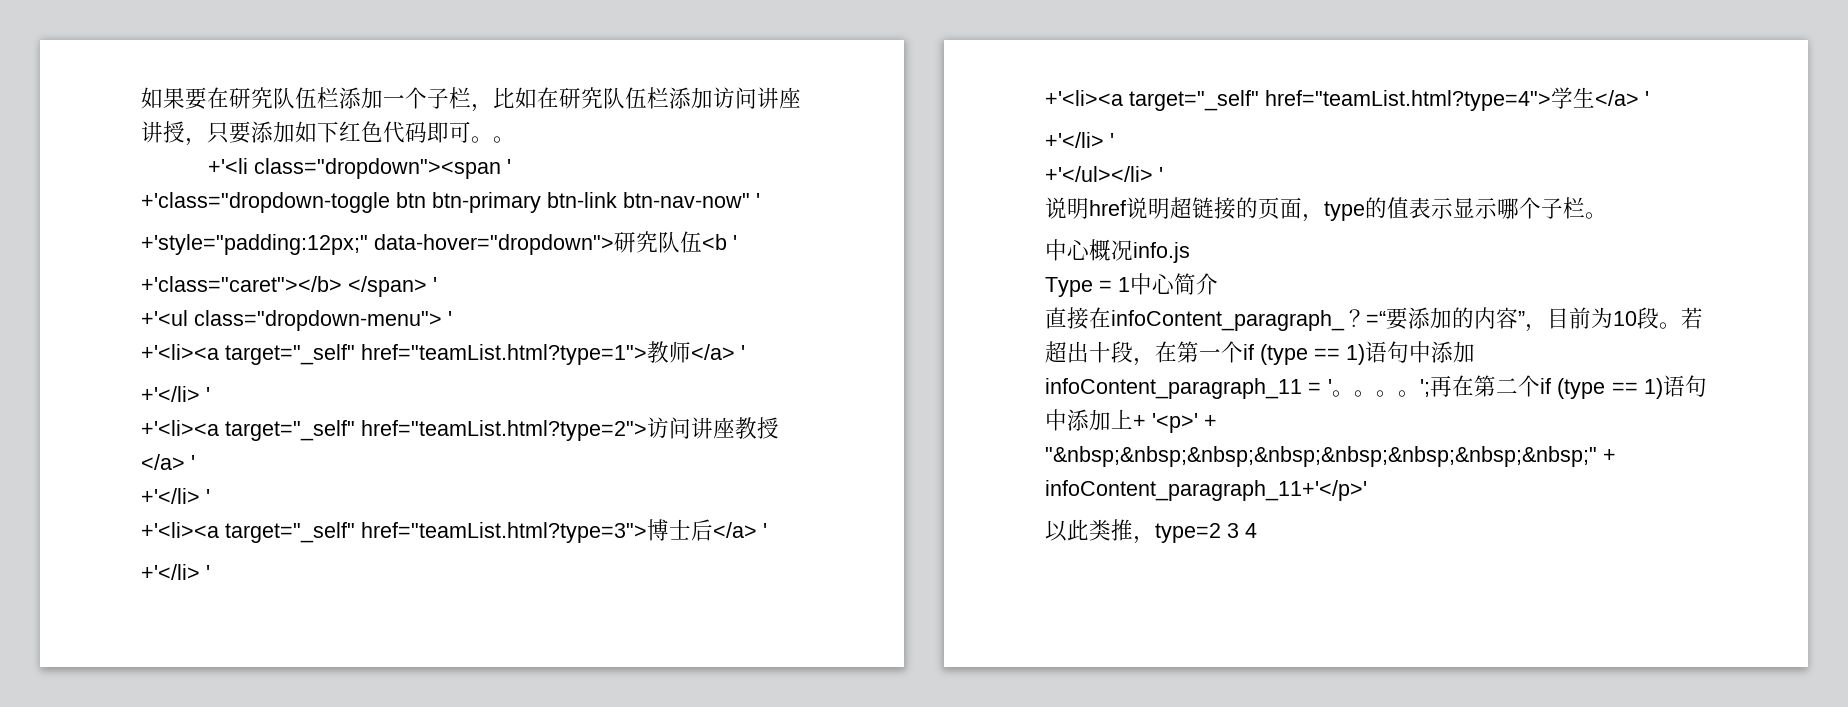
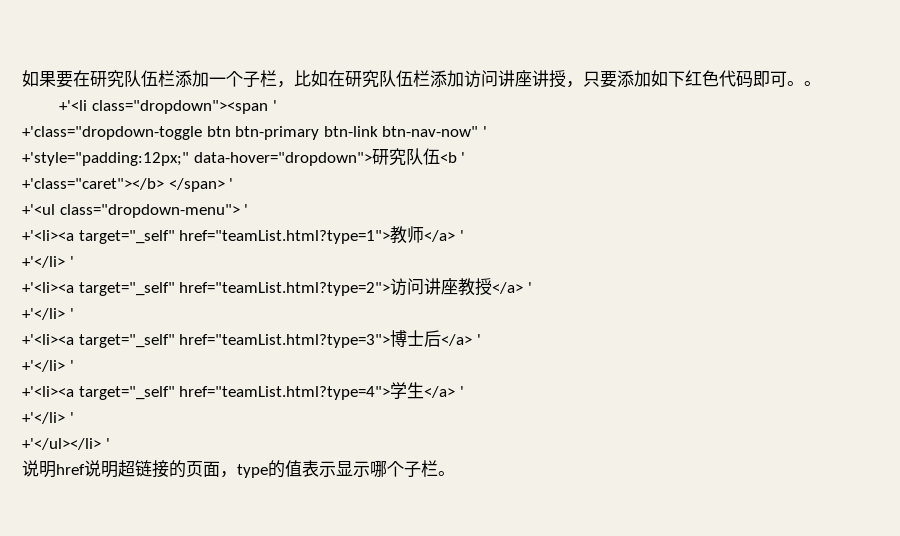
[1045,239,1190,263] [1045,273,1218,297] [1045,307,1703,332] [1045,341,1475,366] [1045,375,1707,399] [1045,409,1217,433] [1045,446,1616,467] [1045,480,1367,501] [1045,519,1257,544] // 中心概况info.js // Type = 1中心简介 // 直接在infoContent_paragraph_？=“要添加的内容”，目前为10段。若超出十段，在第一个if (type == 1)语句中添加infoContent_paragraph_11 = '。。。。';再在第二个if (type == 1)语句中添加上+ '<p>' + "&nbsp;&nbsp;&nbsp;&nbsp;&nbsp;&nbsp;&nbsp;&nbsp;" + infoContent_paragraph_11+'</p>' // 以此类推，type=2 3 4 -> (455, 473) none

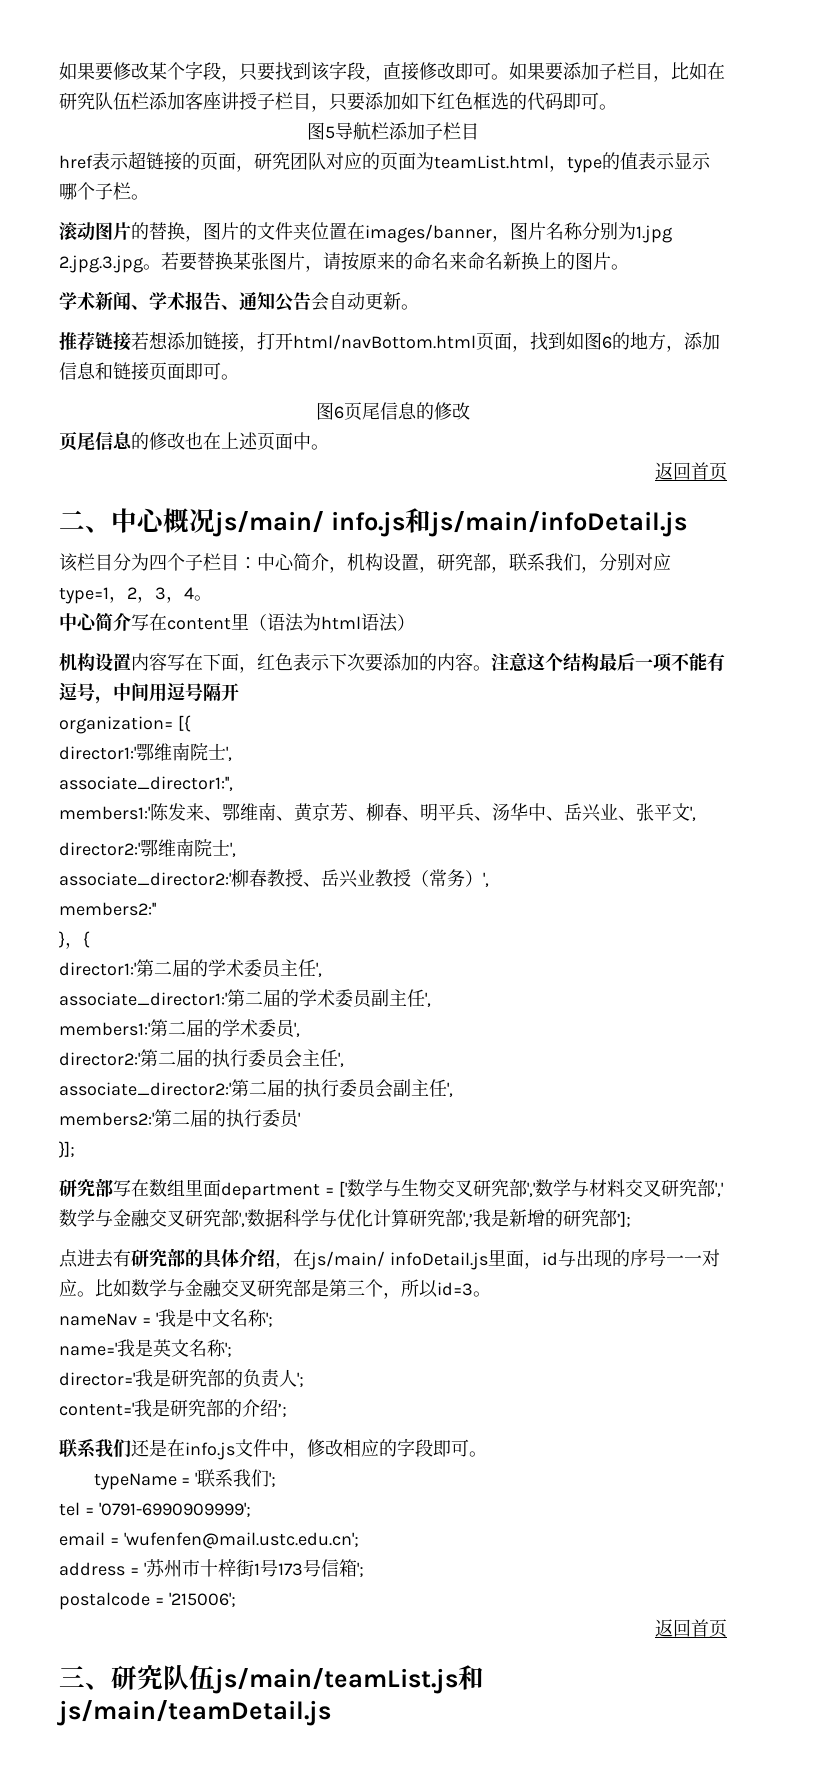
[22,70,277,88] 如果要在研究队伍栏添加一个子栏 -> [59,61,653,82] 如果要修改某个字段，只要找到该字段，直接修改即可。如果要添加子栏目
[464,70,566,88] 访问讲座讲授 -> [185,92,311,110] 客座讲授子栏目
(719, 78) none -> [473,92,527,110] 框选的
[804,81,821,86] [59,100,277,114] [22,126,487,140] [22,148,466,166] [22,178,234,192] [22,204,249,218] [22,226,464,244] [22,256,74,268] [22,278,532,296] [22,308,74,320] [22,330,481,348] [22,360,74,372] [22,382,464,400] [22,412,74,424] [22,438,110,450] [22,460,220,478] 。 // +'<li class="dropdown"><span ' // +'class="dropdown-toggle btn btn-primary btn-link btn-nav-now" ' // +'style="padding:12px;" data-hover="dropdown">研究队伍<b ' // +'class="caret"></b> </span> ' // +'<ul class="dropdown-menu"> ' // +'<li><a target="_self" href="teamList.html?type=1">教师</a> ' // +'</li> ' // +'<li><a target="_self" href="teamList.html?type=2">访问讲座教授</a> ' // +'</li> ' // +'<li><a target="_self" href="teamList.html?type=3">博士后</a> ' // +'</li> ' // +'<li><a target="_self" href="teamList.html?type=4">学生</a> ' // +'</li> ' // +'</ul></li> ' // 说明href说明超链接的页面 -> [307,122,479,140] [59,151,549,172] // 图5导航栏添加子栏目 // href表示超链接的页面，研究团队对应的页面为teamList.html
(455, 473) none -> [59,222,672,243] [59,252,629,273] [59,291,419,312] [59,331,720,352] [59,362,239,381] [316,402,470,421] [59,431,329,451] [655,462,727,481] [59,508,687,537] [59,553,671,573] [59,587,212,604] [59,613,415,632] [59,652,725,673] [59,682,239,704] [59,715,191,734] [59,742,232,761] [59,776,233,791] [59,802,696,822] [59,838,236,857] [59,869,489,888] [59,902,156,916] [59,931,90,949] [59,959,322,978] [59,989,431,1008] [59,1019,300,1038] [59,1049,344,1068] [59,1079,453,1098] [59,1109,300,1128] [59,1141,75,1158] [59,1178,723,1200] [59,1209,631,1228] [59,1248,720,1270] [59,1279,491,1299] [59,1309,273,1327] [59,1339,232,1357] [59,1369,304,1388] [59,1399,287,1417] [59,1438,487,1460] [93,1469,277,1490] [59,1502,251,1517] [59,1532,359,1549] [59,1559,364,1577] [59,1592,236,1610] [655,1619,727,1638] [59,1665,484,1694] [57,1700,331,1726] // 滚动图片的替换，图片的文件夹位置在images/banner，图片名称分别为1.jpg 2.jpg.3.jpg。若要替换某张图片，请按原来的命名来命名新换上的图片。 // 学术新闻、学术报告、通知公告会自动更新。 // 推荐链接若想添加链接，打开html/navBottom.html页面，找到如图6的地方，添加信息和链接页面即可。 // 图6页尾信息的修改 // 页尾信息的修改也在上述页面中。 // 返回首页 // 二、中心概况js/main/ info.js和js/main/infoDetail.js // 该栏目分为四个子栏目：中心简介，机构设置，研究部，联系我们，分别对应type=1，2，3，4。 // 中心简介写在content里（语法为html语法） // 机构设置内容写在下面，红色表示下次要添加的内容。注意这个结构最后一项不能有逗号，中间用逗号隔开 // organization= [{ // director1:'鄂维南院士', // associate_director1:'', // members1:'陈发来、鄂维南、黄京芳、柳春、明平兵、汤华中、岳兴业、张平文', // director2:'鄂维南院士', // associate_director2:'柳春教授、岳兴业教授（常务）', // members2:'' // }，{ // director1:'第二届的学术委员主任', // associate_director1:'第二届的学术委员副主任', // members1:'第二届的学术委员', // director2:'第二届的执行委员会主任', // associate_director2:'第二届的执行委员会副主任', // members2:'第二届的执行委员' // }]; // 研究部写在数组里面department = ['数学与生物交叉研究部','数学与材料交叉研究部','数学与金融交叉研究部','数据科学与优化计算研究部',’我是新增的研究部’]; // 点进去有研究部的具体介绍，在js/main/ infoDetail.js里面，id与出现的序号一一对应。比如数学与金融交叉研究部是第三个，所以id=3。 // nameNav = '我是中文名称'; // name='我是英文名称'; // director='我是研究部的负责人'; // content='我是研究部的介绍’; // 联系我们还是在info.js文件中，修改相应的字段即可。 // typeName = '联系我们'; // tel = '0791-6990909999'; // email = 'wufenfen@mail.ustc.edu.cn'; // address = '苏州市十梓街1号173号信箱'; // postalcode = '215006'; // 返回首页 // 三、研究队伍js/main/teamList.js和js/main/teamDetail.js

